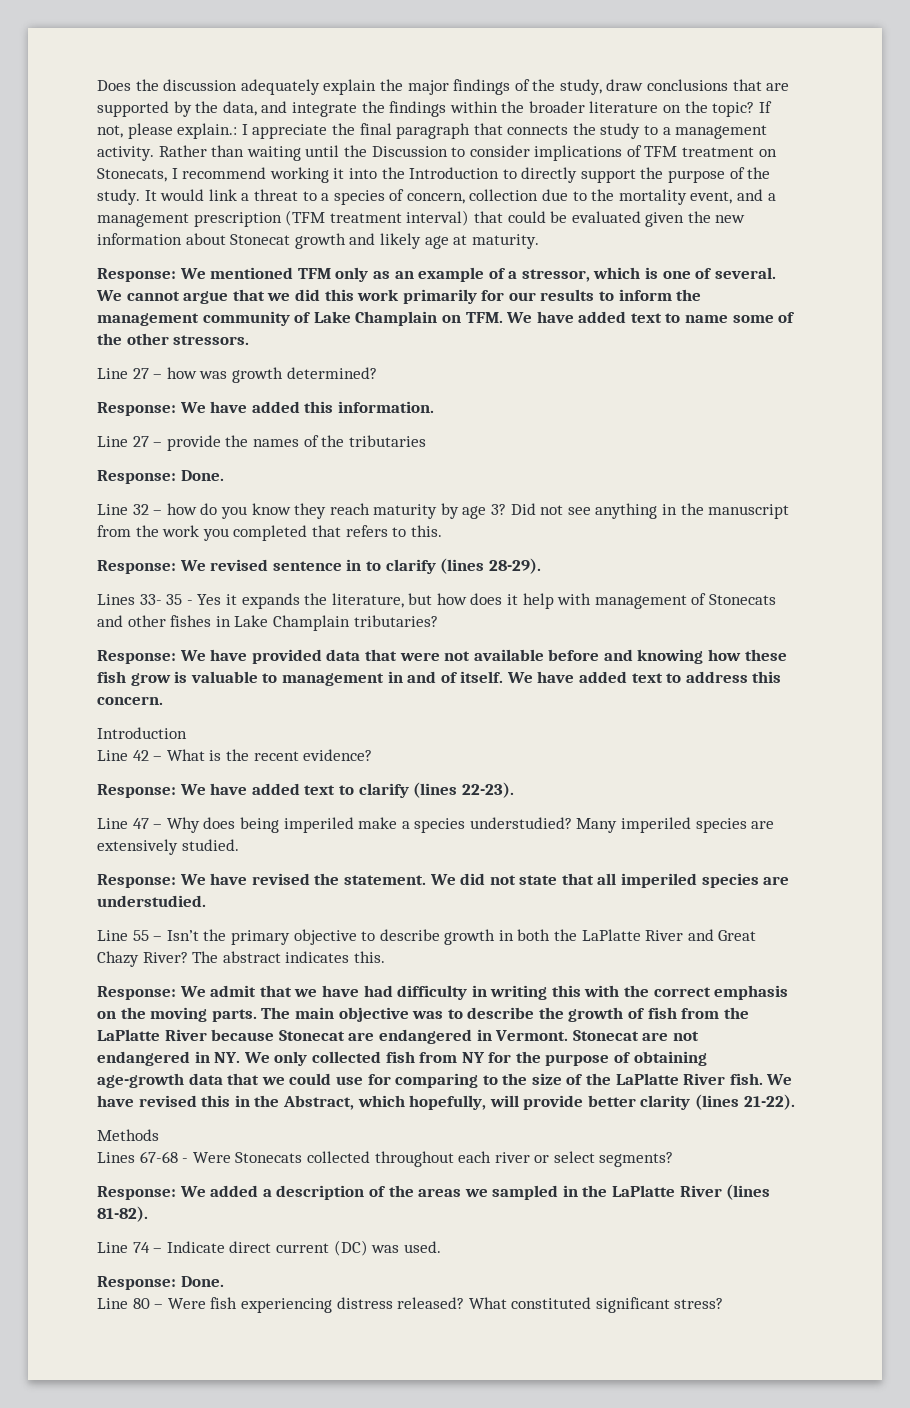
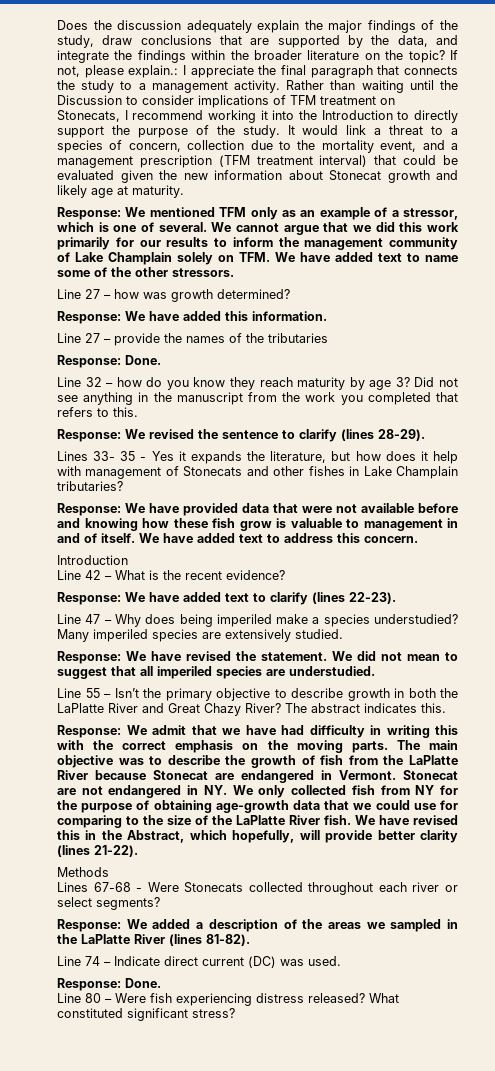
(438, 318) none -> [177,252,213,265] solely
[272,559,362,571] sentence in -> [198,429,278,439] the sentence
[519,875,558,885] state -> [407,652,458,661] [57,667,107,679] mean to suggest

